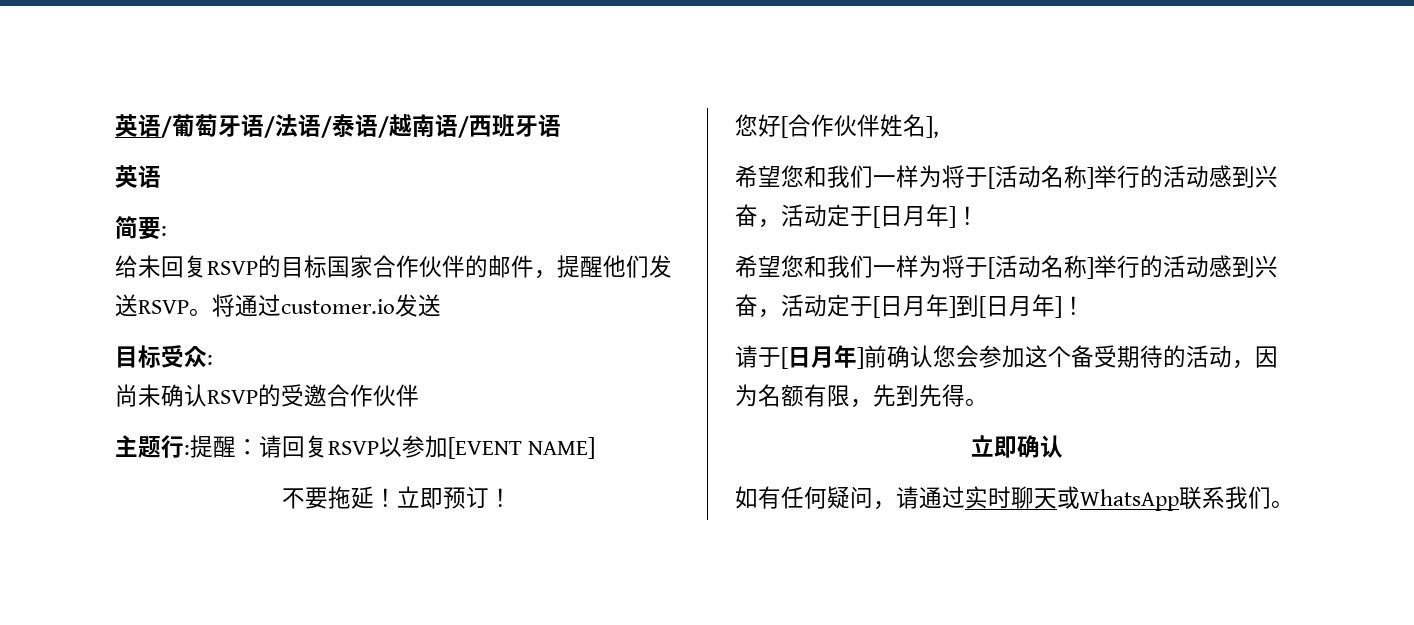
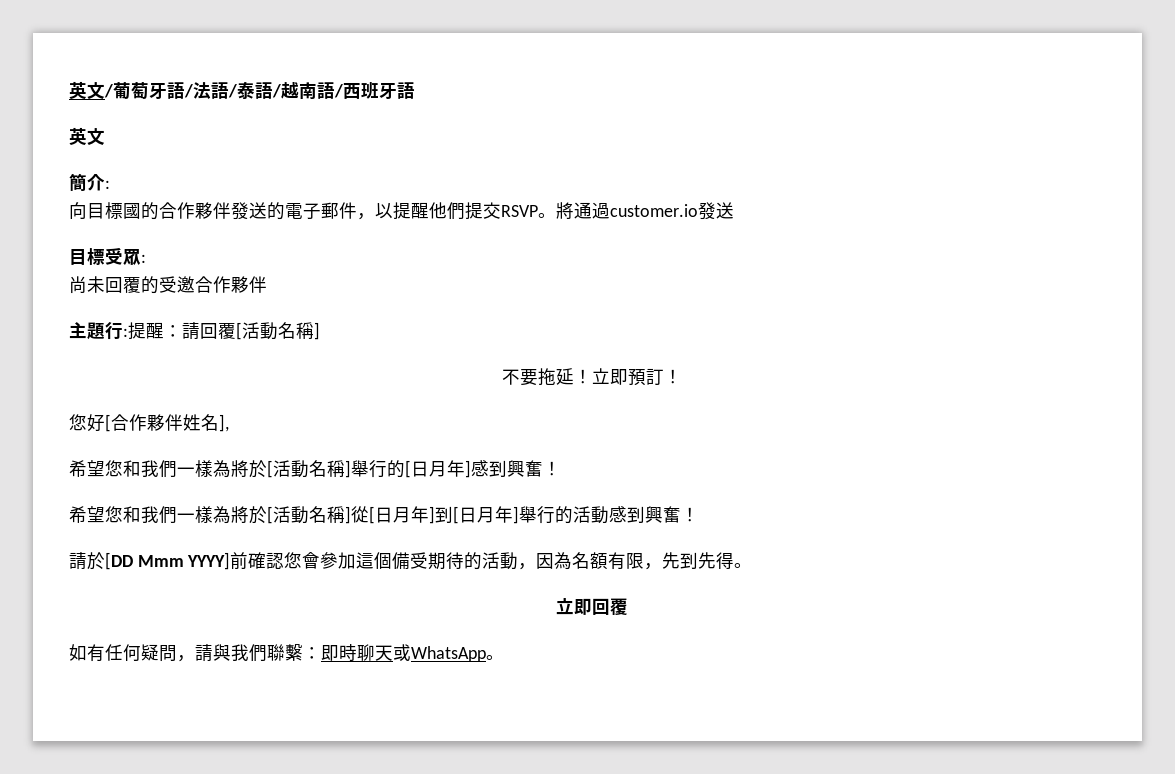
[115,114,161,137] 英语 -> [69,81,105,100] 英文
[241,114,378,138] 语/法语/泰语 -> [167,82,273,99] 語/法語/泰語
[435,114,458,137] 语 -> [317,82,335,99] 語
[538,114,561,137] [115,165,161,188] [115,216,167,240] [115,255,672,279] [115,294,418,317] 语 // 英语 // 简要: // 给未回复RSVP的目标国家合作伙伴的邮件，提醒他们发送RSVP。将通过customer.io发 -> [397,82,415,99] [69,127,105,146] [69,173,110,192] [69,202,716,220] 語 // 英文 // 簡介: // 向目標國的合作夥伴發送的電子郵件，以提醒他們提交RSVP。將通過customer.io發
[138,345,207,368] 标受众 -> [87,247,141,265] 標受眾
[161,384,258,407] 确认RSVP -> [105,277,141,293] 回覆
[373,385,396,406] 伙 -> [231,276,249,293] 夥
[138,436,161,458] 题 -> [87,322,105,340] 題
[259,435,596,459] 请回复RSVP以参加[EVENT NAME] -> [182,322,320,340] 請回覆[活動名稱]
[443,486,489,509] 预订 -> [627,368,664,386] 預訂
[834,115,857,136] 伙 -> [147,414,165,431] 夥
[850,165,1278,189] [735,204,956,228] 们一样为将于[活动名称]举行的活动感到兴奋，活动定于[日月年] -> [159,460,543,478] 們一樣為將於[活動名稱]舉行的[日月年]感到興奮
[850,255,1278,279] [735,294,873,318] 们一样为将于[活动名称]举行的活动感到兴奋，活动定于 -> [159,506,369,524] 們一樣為將於[活動名稱]從
[1062,296,1085,315] [735,345,1278,369] [735,384,804,407] ！ // 请于[日月年]前确认您会参加这个备受期待的活动，因为名额 -> [519,506,699,524] [69,552,609,570] 舉行的活動感到興奮！ // 請於[DD Mmm YYYY]前確認您會參加這個備受期待的活動，因為名額
[1017,435,1063,458] 确认 -> [591,598,628,615] 回覆
[850,486,1011,510] 问，请通过实时 -> [159,644,357,662] 問，請與我們聯繫：即時
[1179,486,1271,510] 联系我们 -> (486, 654) none

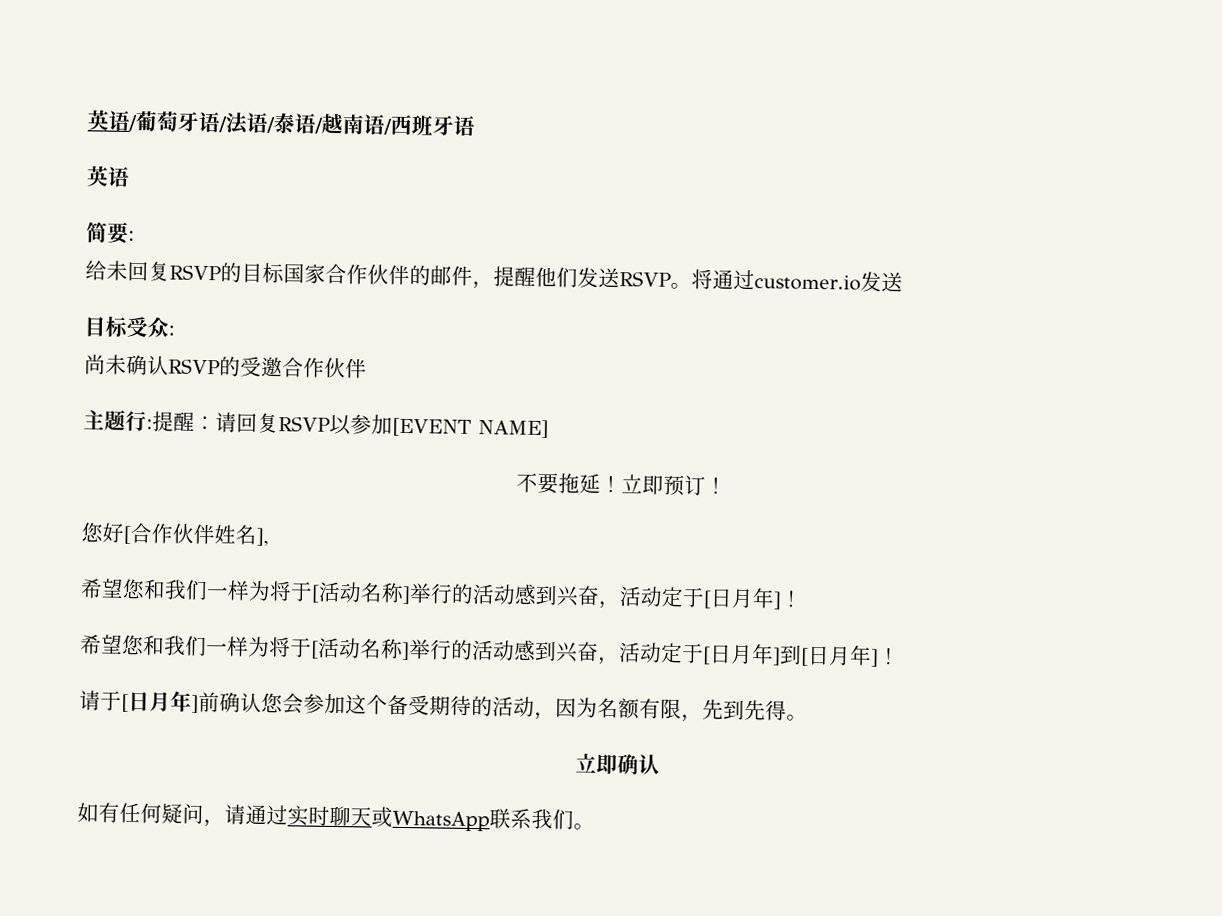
[69,81,105,100] 英文 -> [87,109,131,131] 英语
[167,82,273,99] 語/法語/泰語 -> [198,111,317,135] 语/法语/泰语
[317,82,335,99] 語 -> [363,114,386,135] 语
[397,82,415,99] [69,127,105,146] [69,173,110,192] [69,202,716,220] 語 // 英文 // 簡介: // 向目標國的合作夥伴發送的電子郵件，以提醒他們提交RSVP。將通過customer.io發 -> [453,115,475,136] [86,165,130,187] [86,222,135,244] [85,260,882,292] 语 // 英语 // 简要: // 给未回复RSVP的目标国家合作伙伴的邮件，提醒他们发送RSVP。将通过customer.io发
[87,247,141,265] 標受眾 -> [105,316,170,338] 标受众
[105,277,141,293] 回覆 -> [126,354,220,376] 确认RSVP
[231,276,249,293] 夥 -> [324,357,346,379] 伙
[87,322,105,340] 題 -> [104,409,126,431] 题
[182,322,320,340] 請回覆[活動名稱] -> [215,412,549,439] 请回复RSVP以参加[EVENT NAME]
[627,368,664,386] 預訂 -> [662,474,706,497] 预订
[147,414,165,431] 夥 -> [172,523,194,544] 伙
[159,460,543,478] 們一樣為將於[活動名稱]舉行的[日月年]感到興奮 -> [185,579,782,610] 们一样为将于[活动名称]举行的活动感到兴奋，活动定于[日月年]
[159,506,369,524] 們一樣為將於[活動名稱]從 -> [185,635,704,666] 们一样为将于[活动名称]举行的活动感到兴奋，活动定于
[519,506,699,524] [69,552,609,570] 舉行的活動感到興奮！ // 請於[DD Mmm YYYY]前確認您會參加這個備受期待的活動，因為名額 -> [877,646,900,666] [79,690,640,721] ！ // 请于[日月年]前确认您会参加这个备受期待的活动，因为名额
[591,598,628,615] 回覆 -> [616,754,660,775] 确认
[159,644,357,662] 問，請與我們聯繫：即時 -> [182,803,330,828] 问，请通过实时
(486, 654) none -> [489,808,574,830] 联系我们

